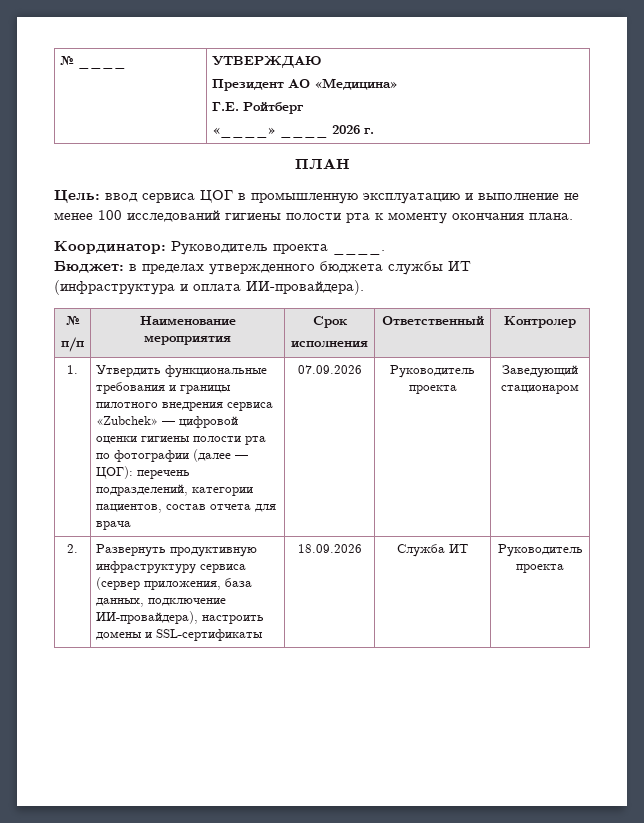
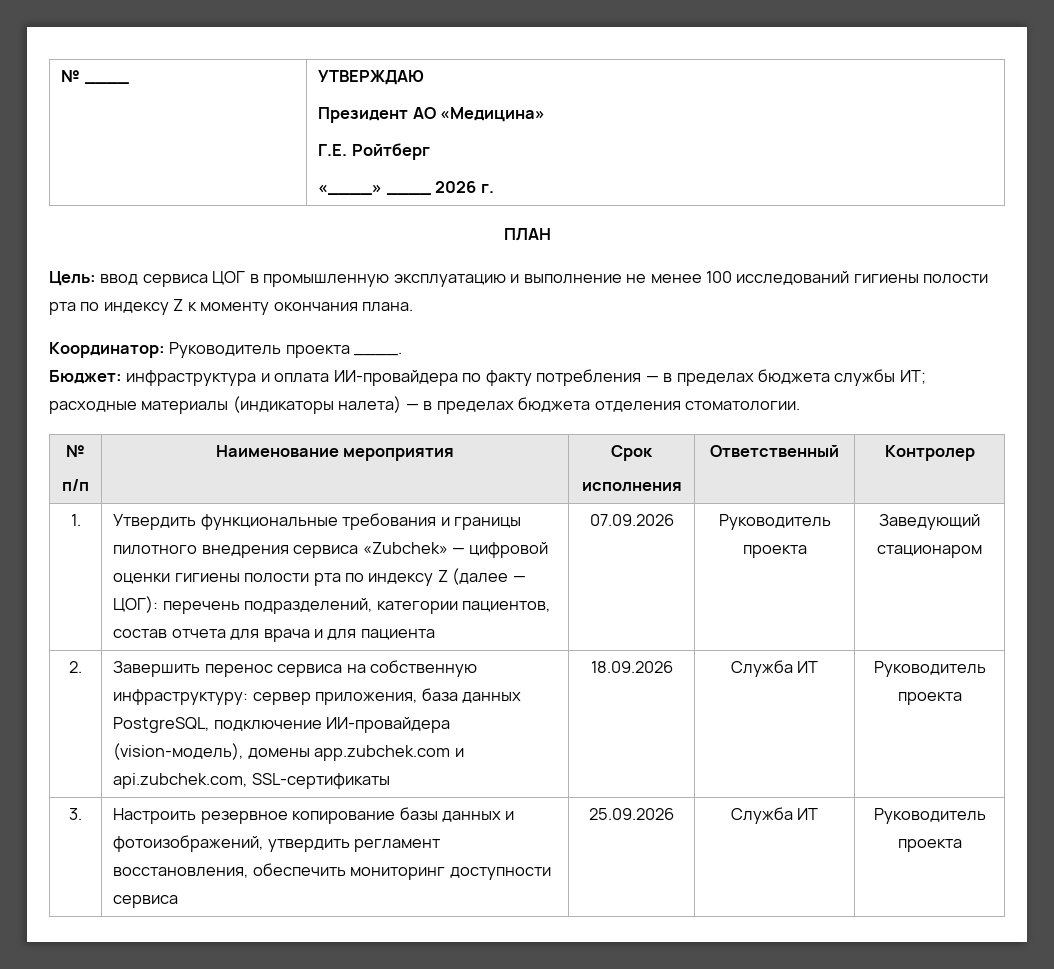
(370, 218) none -> [80,299,184,315] по индексу Z
[129,264,315,275] в пределах утвержденного -> [126,369,754,386] инфраструктура и оплата ИИ-провайдера по факту потребления — в пределах
[448,261,471,271] [54,280,364,295] ИТ (инфраструктура и оплата ИИ-провайдера). -> [899,370,926,384] [49,396,801,414] ИТ; расходные материалы (индикаторы налета) — в пределах бюджета отделения стоматологии.
[114,450,190,462] фотографии -> [368,570,448,586] индексу Z
(132, 525) none -> [314,629,435,640] и для пациента
[96,544,258,557] [96,561,247,574] [96,577,253,590] [96,598,227,607] [96,611,265,624] [96,631,153,640] Развернуть продуктивную инфраструктуру сервиса (сервер приложения, база данных, подключение ИИ-провайдера), настроить домены и -> [113,660,478,677] [113,688,522,705] [113,717,451,733] [113,743,464,761] [113,773,248,789] Завершить перенос сервиса на собственную инфраструктуру: сервер приложения, база данных PostgreSQL, подключение ИИ-провайдера (vision-модель), домены app.zubchek.com и api.zubchek.com,
(564, 568) none -> [69,808,82,820] [113,807,515,824] [113,835,441,852] [113,863,551,880] [113,895,179,908] [589,808,674,820] [730,807,819,824] [873,808,986,824] [897,839,962,852] // 3. | Настроить резервное копирование базы данных и фотоизображений, утвердить регламент восстановления, обеспечить мониторинг доступности сервиса | 25.09.2026 | Служба ИТ | Руководитель проекта

